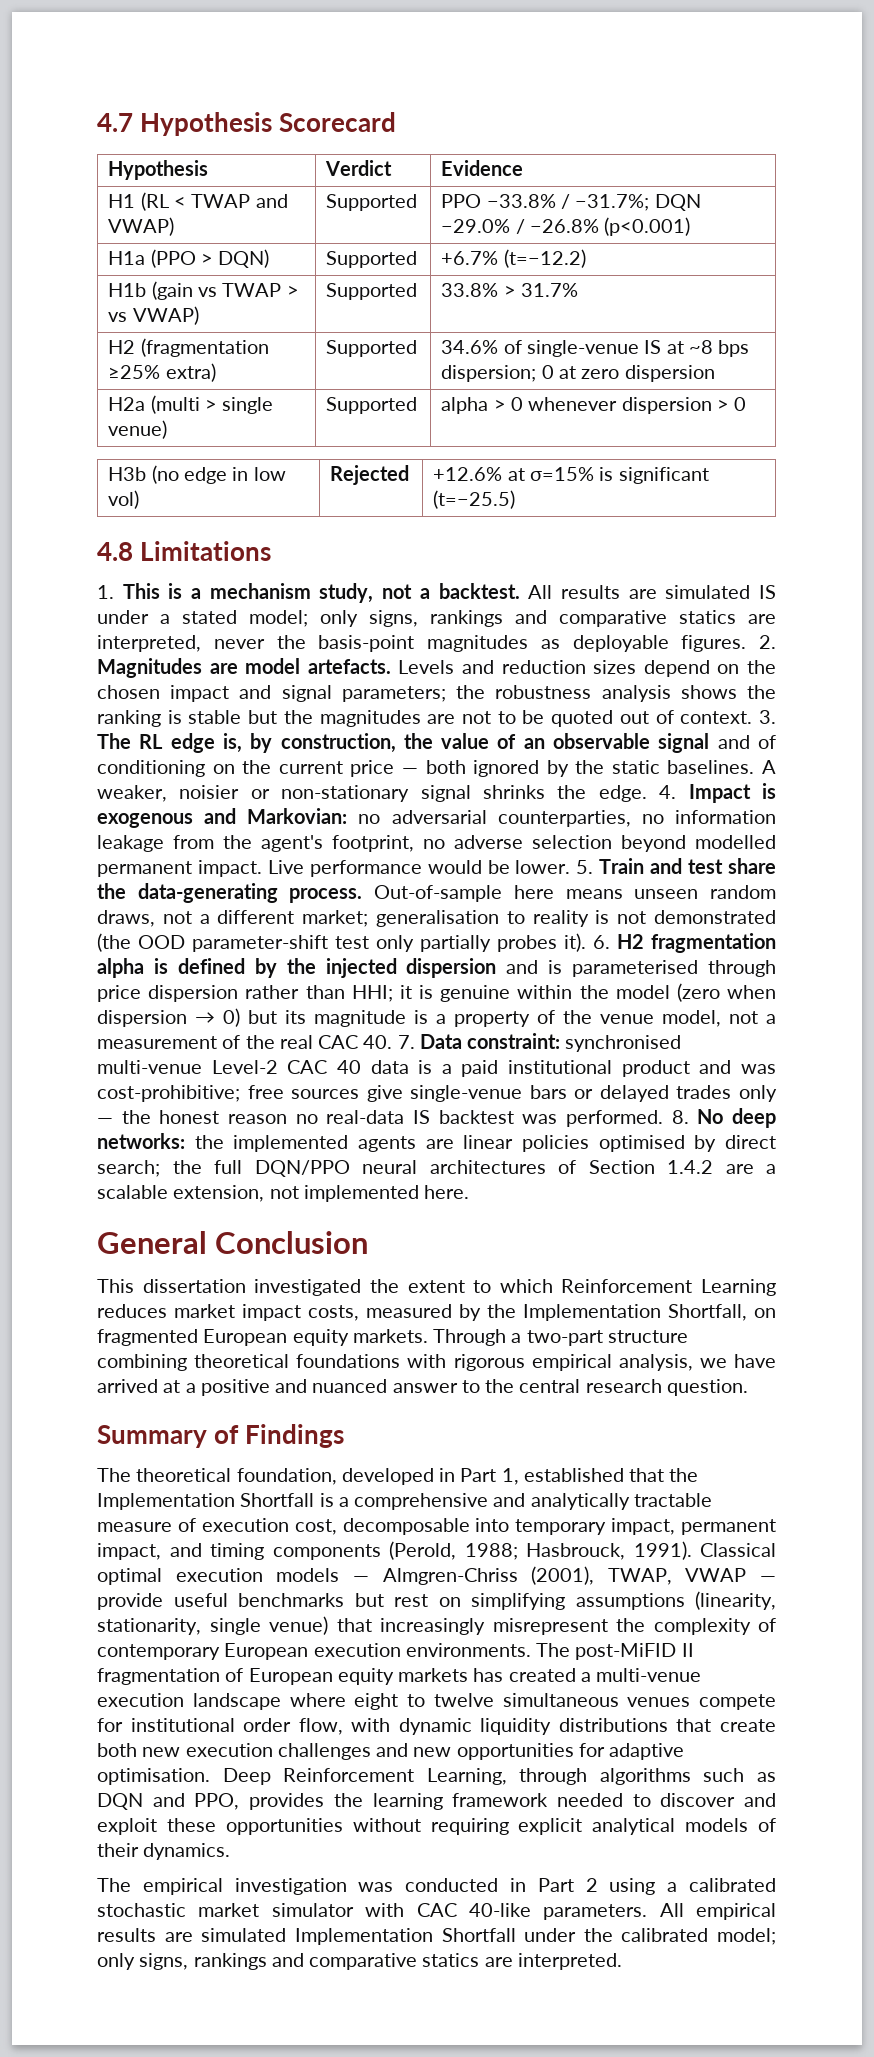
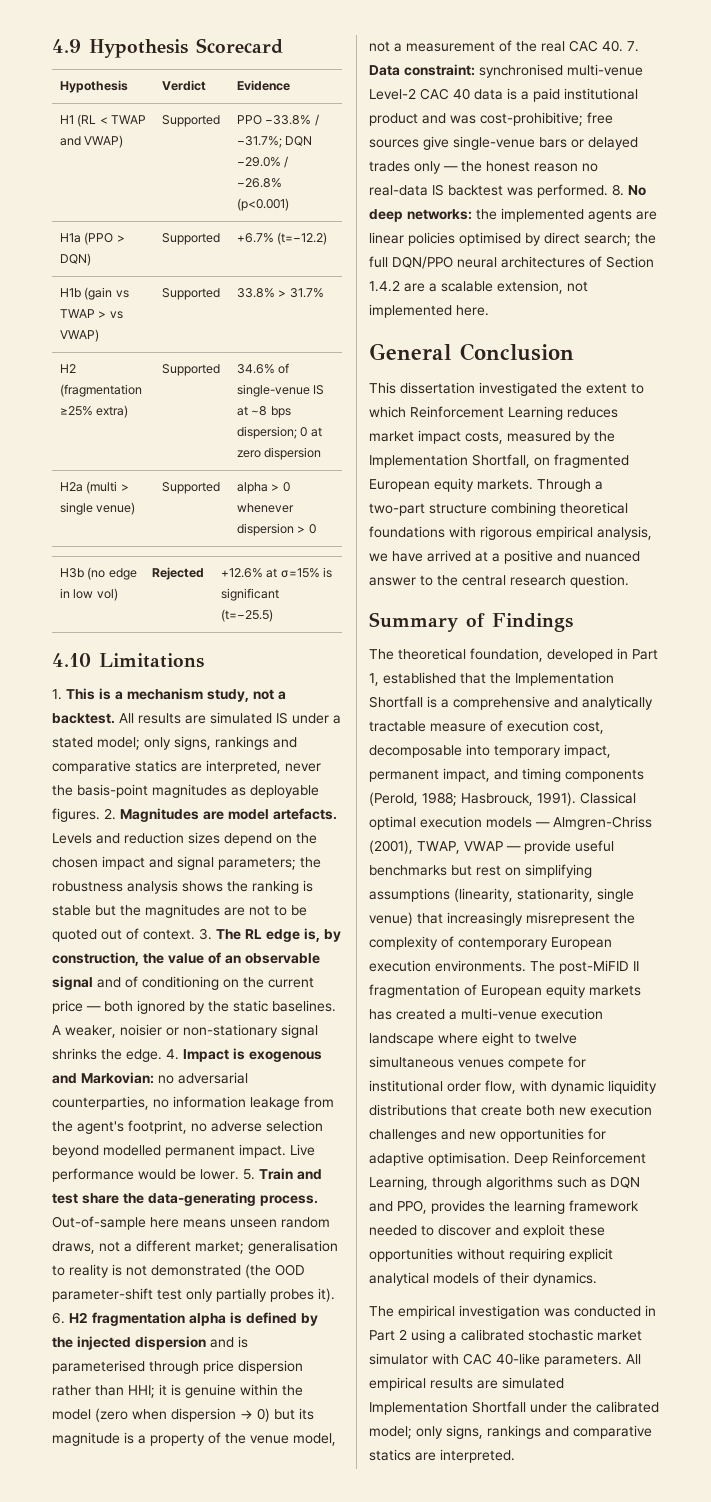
[97,113,133,132] 4.7 -> [52,39,81,53] 4.9
[97,542,133,561] 4.8 -> [52,653,91,667] 4.10

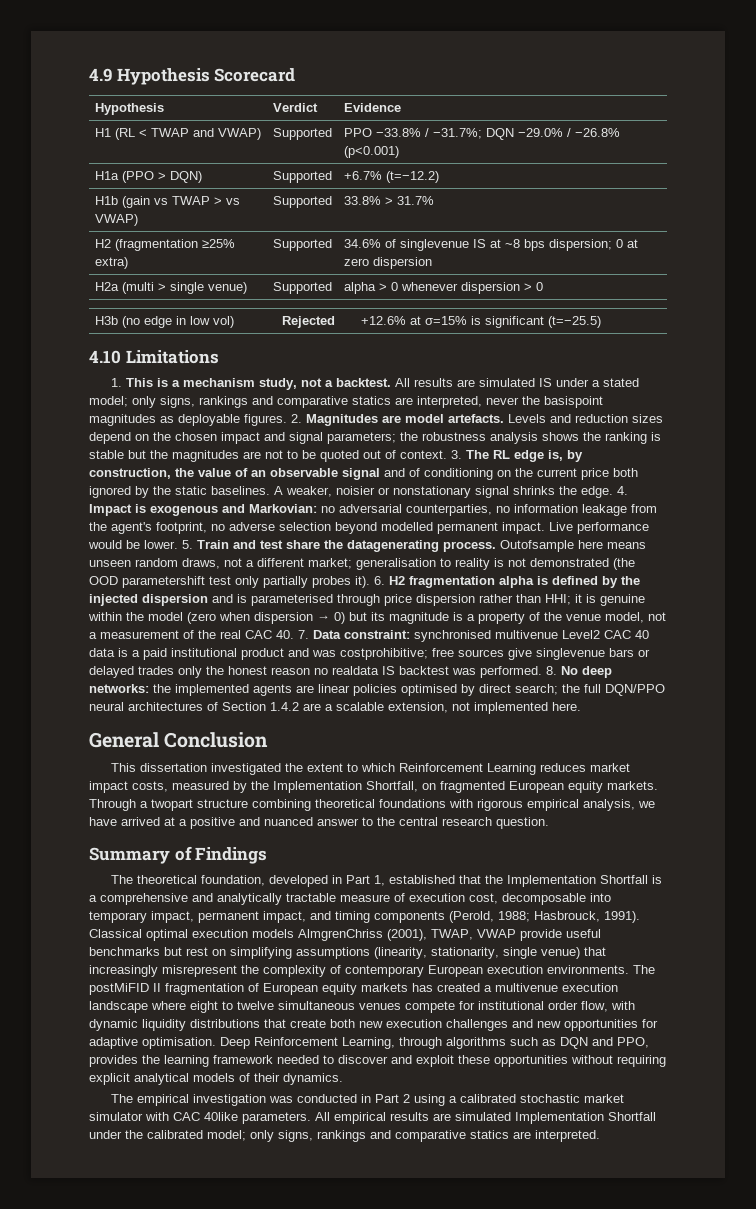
[237,384,311,397] single-venue -> [399,239,469,251] singlevenue
[77,784,148,798] basis-point -> [544,396,603,408] basispoint
[86,1006,101,1011] — -> (609, 474) none
[183,1024,278,1038] non-stationary -> [393,486,471,498] nonstationary
[148,1192,318,1206] [52,1216,146,1230] data-generating process. Out-of-sample -> [347,540,574,552] datagenerating process. Outofsample
[52,1288,153,1302] parameter-shift -> [122,576,205,588] parametershift
[567,64,643,76] [369,88,416,100] multi-venue Level-2 -> [495,630,600,639] multivenue Level2
[480,112,583,126] cost-prohibitive; -> [340,648,428,660] costprohibitive;
[453,136,535,150] single-venue -> [536,648,605,660] singlevenue
[443,166,458,171] — -> (202, 672) none
[369,185,428,196] real-data -> [332,666,379,675] realdata
[369,503,425,516] two-part -> [151,799,193,811] twopart
[535,816,652,830] — Almgren-Chriss -> [298,929,383,941] AlmgrenChriss
[506,846,521,851] — -> (516, 933) none
[559,960,629,974] post-MiFID -> [89,983,149,995] postMiFID
[461,1008,537,1020] multi-venue -> [495,983,558,992] multivenue
[496,1353,540,1365] 40-like -> [204,1112,238,1121] 40like

